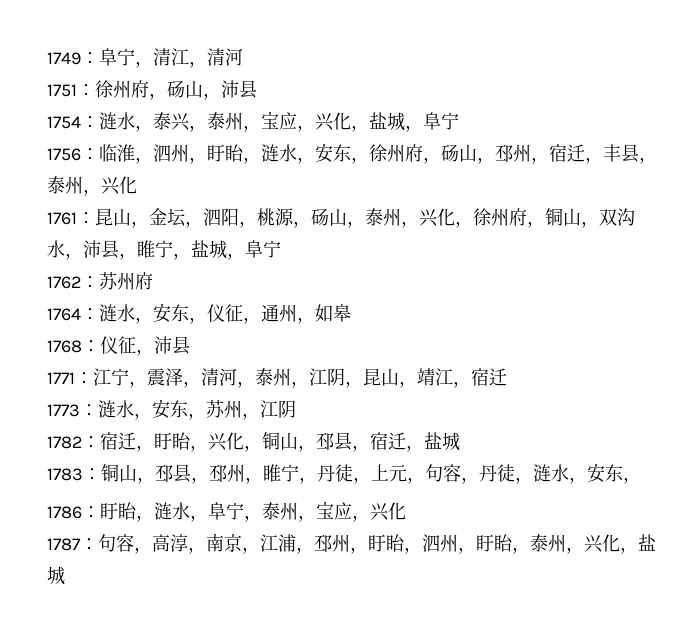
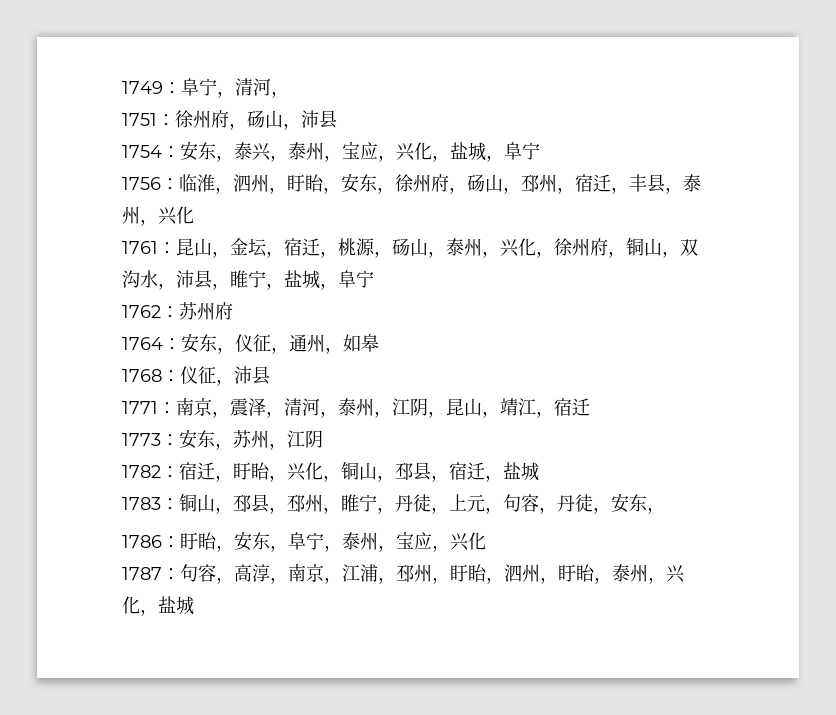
[171,48,243,68] 江，清河 -> [253,78,289,98] 河，
[99,112,135,130] 涟水 -> [180,141,216,161] 安东
[261,144,315,164] 涟水， -> (341, 190) none
[203,208,239,226] 泗阳 -> [284,238,320,256] 宿迁
[99,304,153,324] 涟水， -> (181, 344) none
[93,368,129,386] 江宁 -> [176,397,212,416] 南京
[98,400,152,420] 涟水， -> (179, 440) none
[533,464,587,484] 涟水， -> (611, 510) none
[154,502,190,520] 涟水 -> [234,531,270,551] 安东

